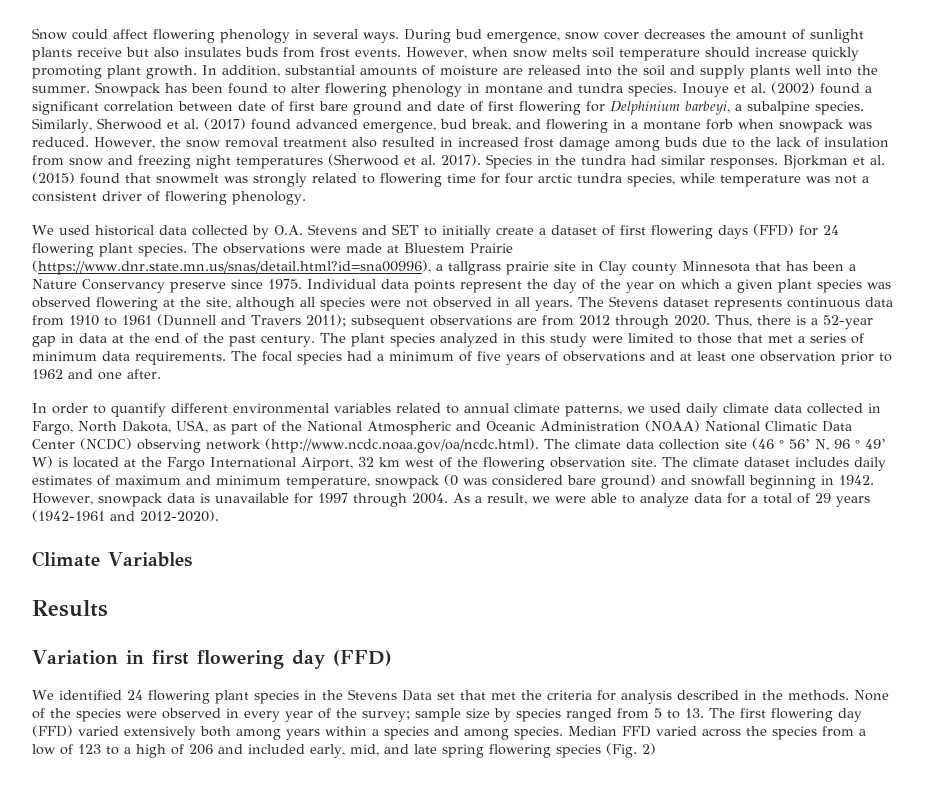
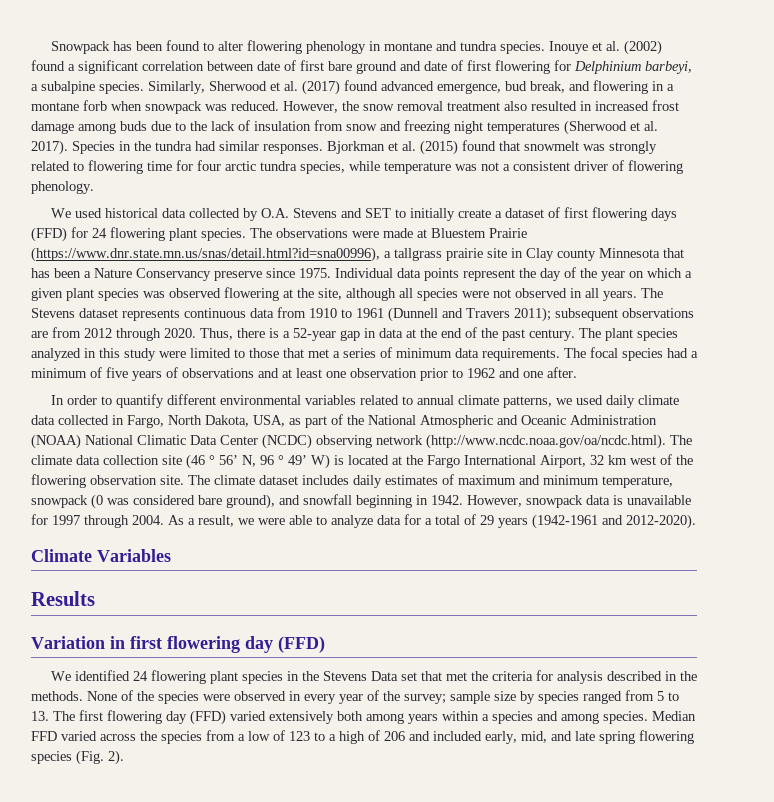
[32,28,864,43] [32,47,859,61] [32,65,878,79] [32,86,90,93] Snow could affect flowering phenology in several ways. During bud emergence, snow cover decreases the amount of sunlight plants receive but also insulates buds from frost events. However, when snow melts soil temperature should increase quickly promoting plant growth. In addition, substantial amounts of moisture are released into the soil and supply plants well into the summer. -> (50, 47) none
[601,474,656,489] ground) -> [226,494,275,509] ground),
[641,743,656,755] 2) -> [108,750,124,765] 2).

